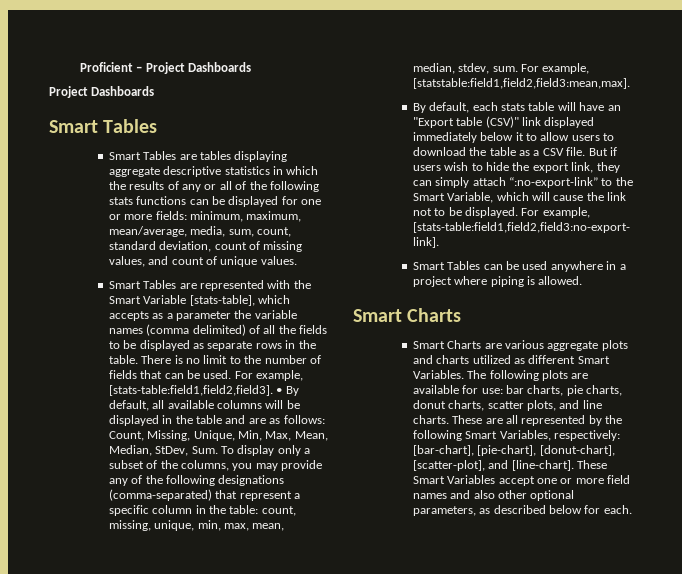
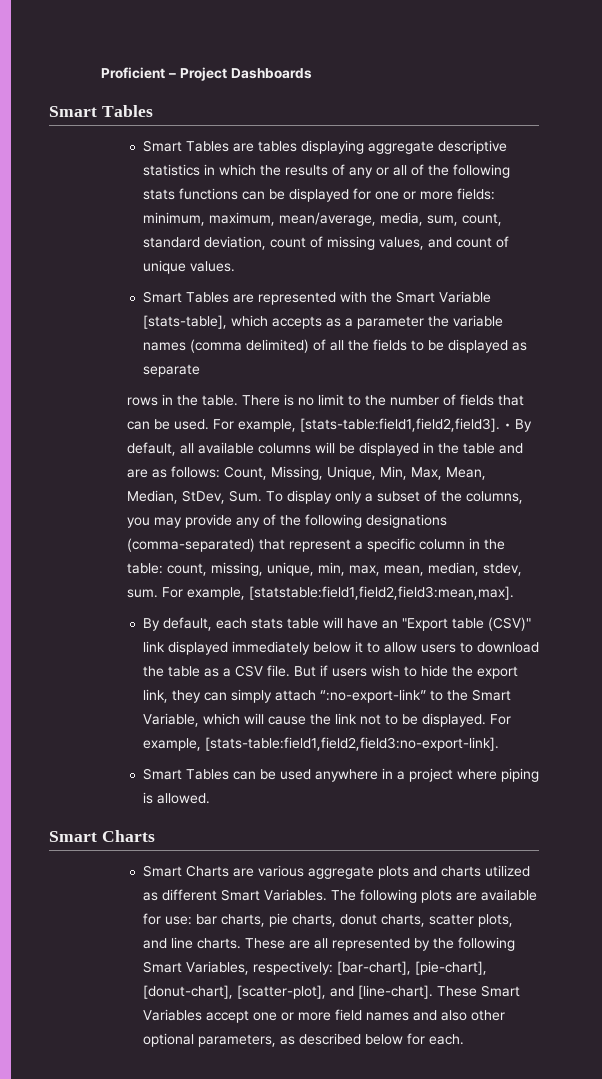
[49,86,155,98] // Project Dashboards -> (313, 73) none
(253, 346) none -> (200, 370) //

